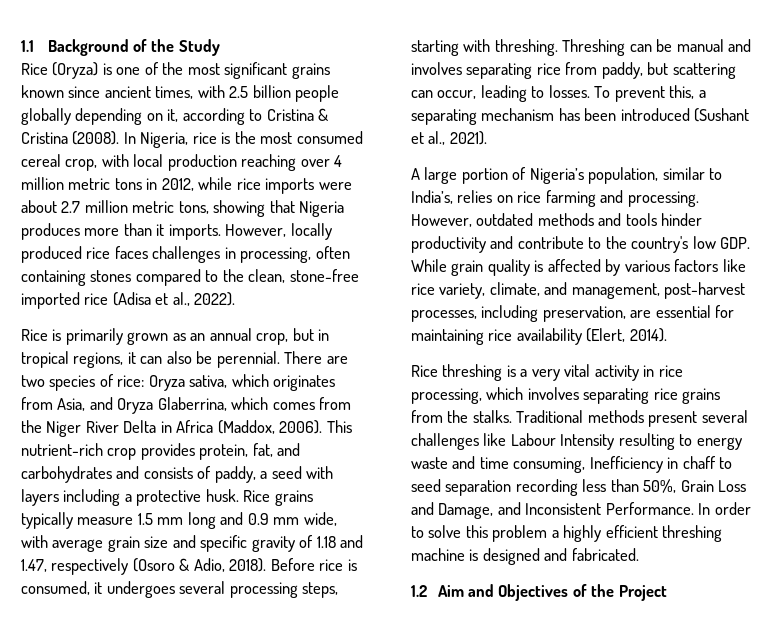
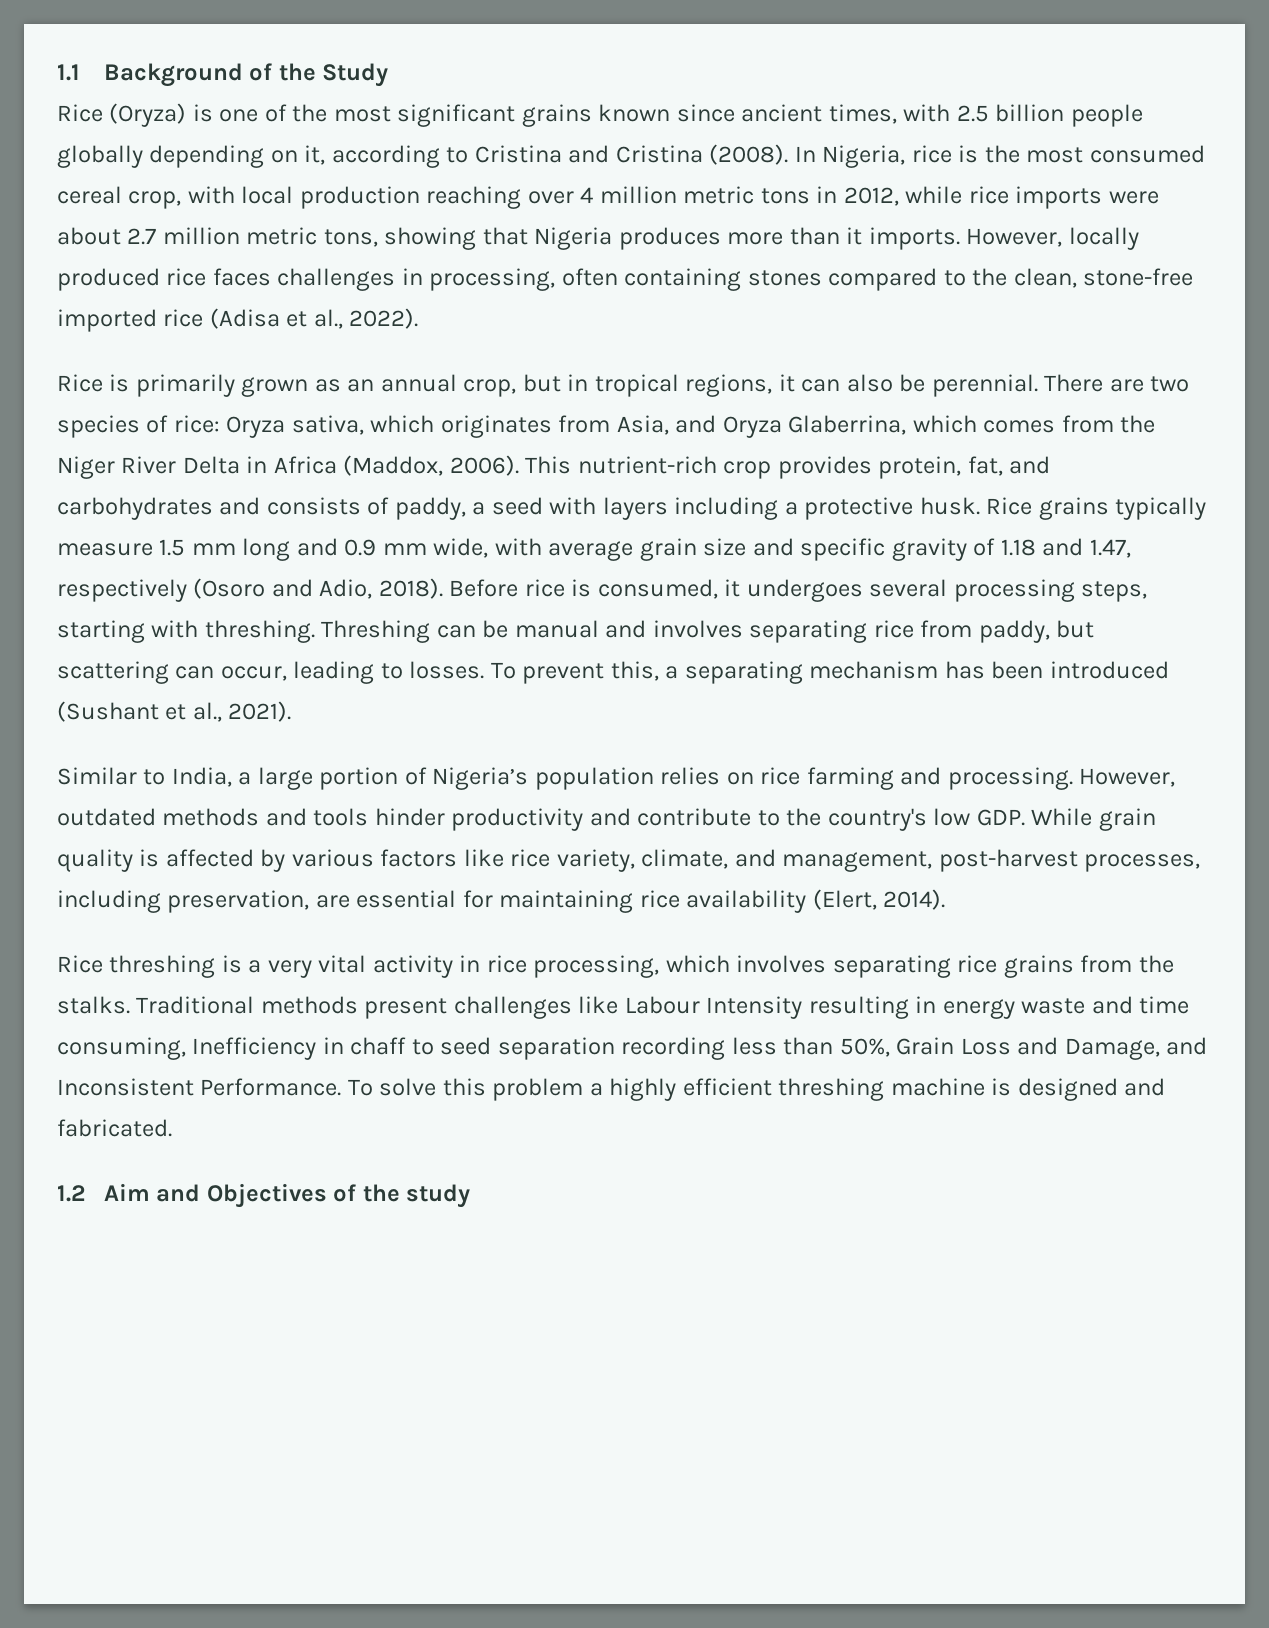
[318,108,329,121] & -> [568,145,610,163] and
[179,558,190,571] & -> [271,579,313,597] and
[411,167,723,184] [411,190,453,204] A large portion of Nigeria’s population, similar to India’s, -> [57,767,654,790] Similar to India, a large portion of Nigeria’s population
[701,410,748,423] several -> (448, 1008) none
[679,434,693,446] to -> [915,996,937,1013] in
[698,502,751,515] [411,526,424,538] In order to -> [347,1079,373,1096] To
[618,585,667,601] Project -> [405,1184,470,1208] study

